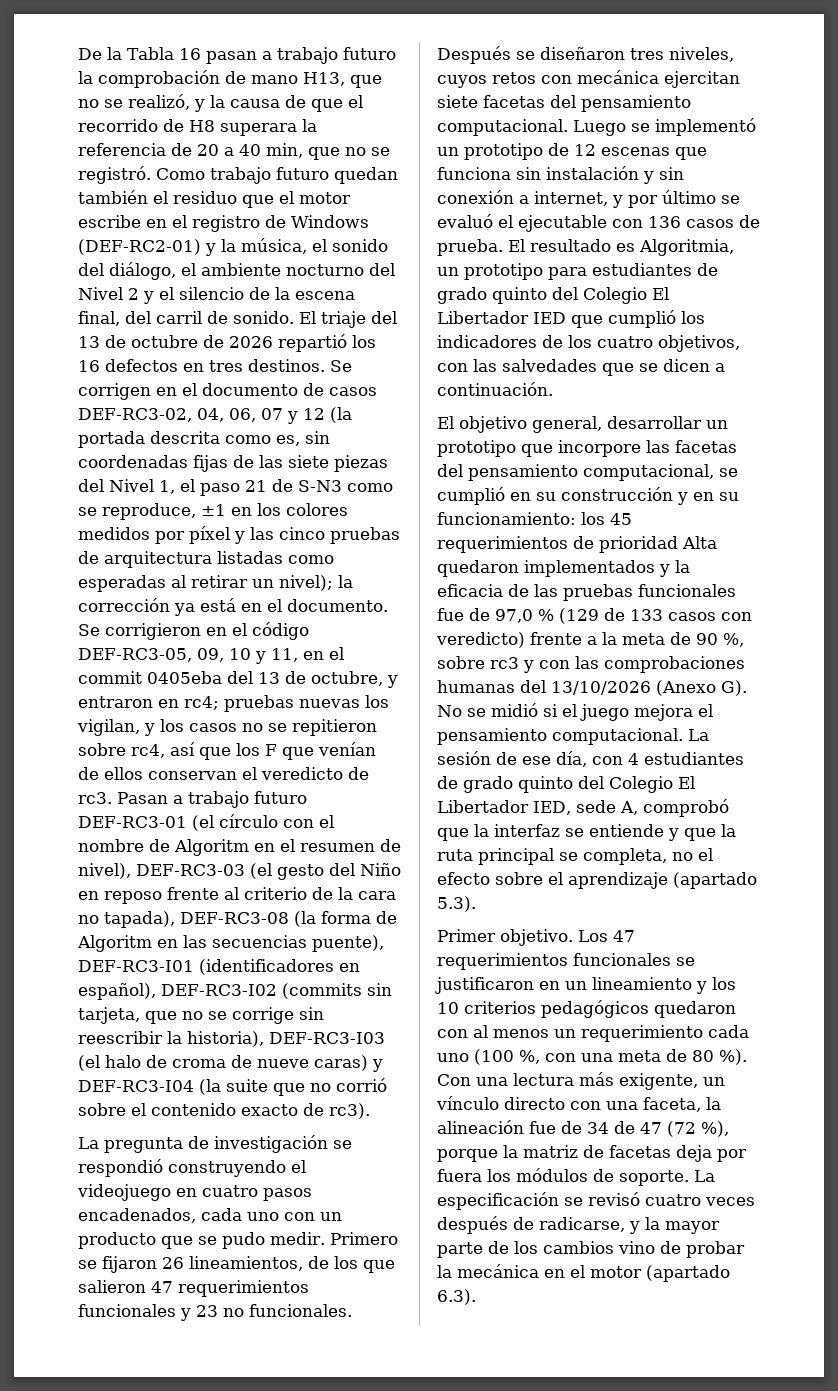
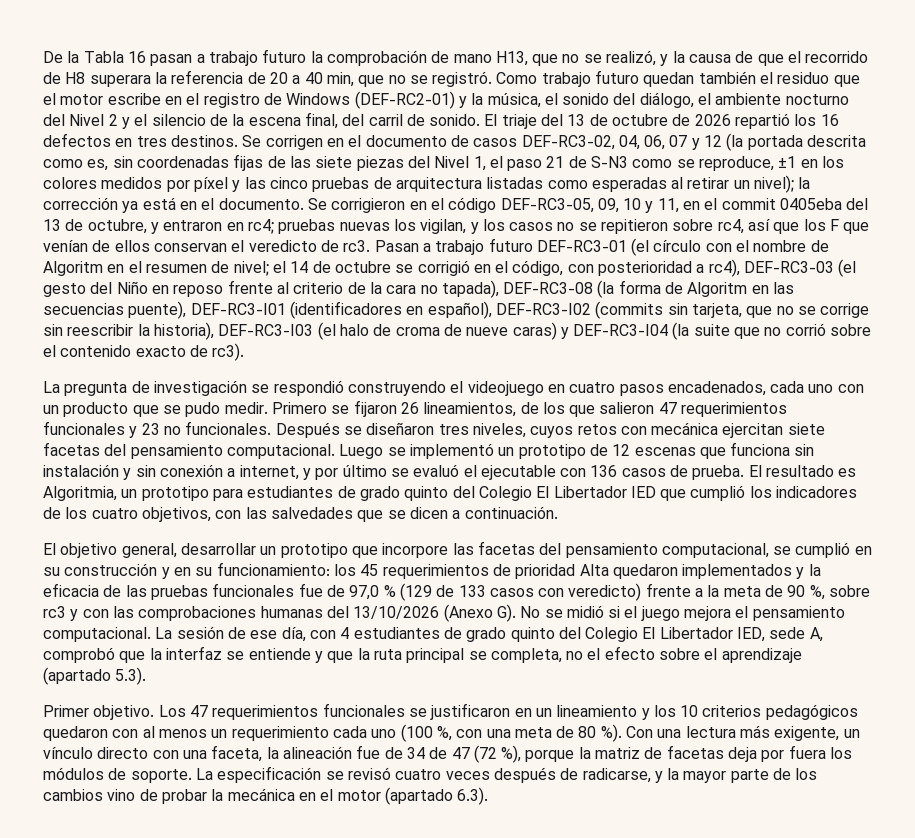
[78,863,131,879] nivel), -> [233,259,740,277] nivel; el 14 de octubre se corrigió en el código, con posterioridad a rc4),

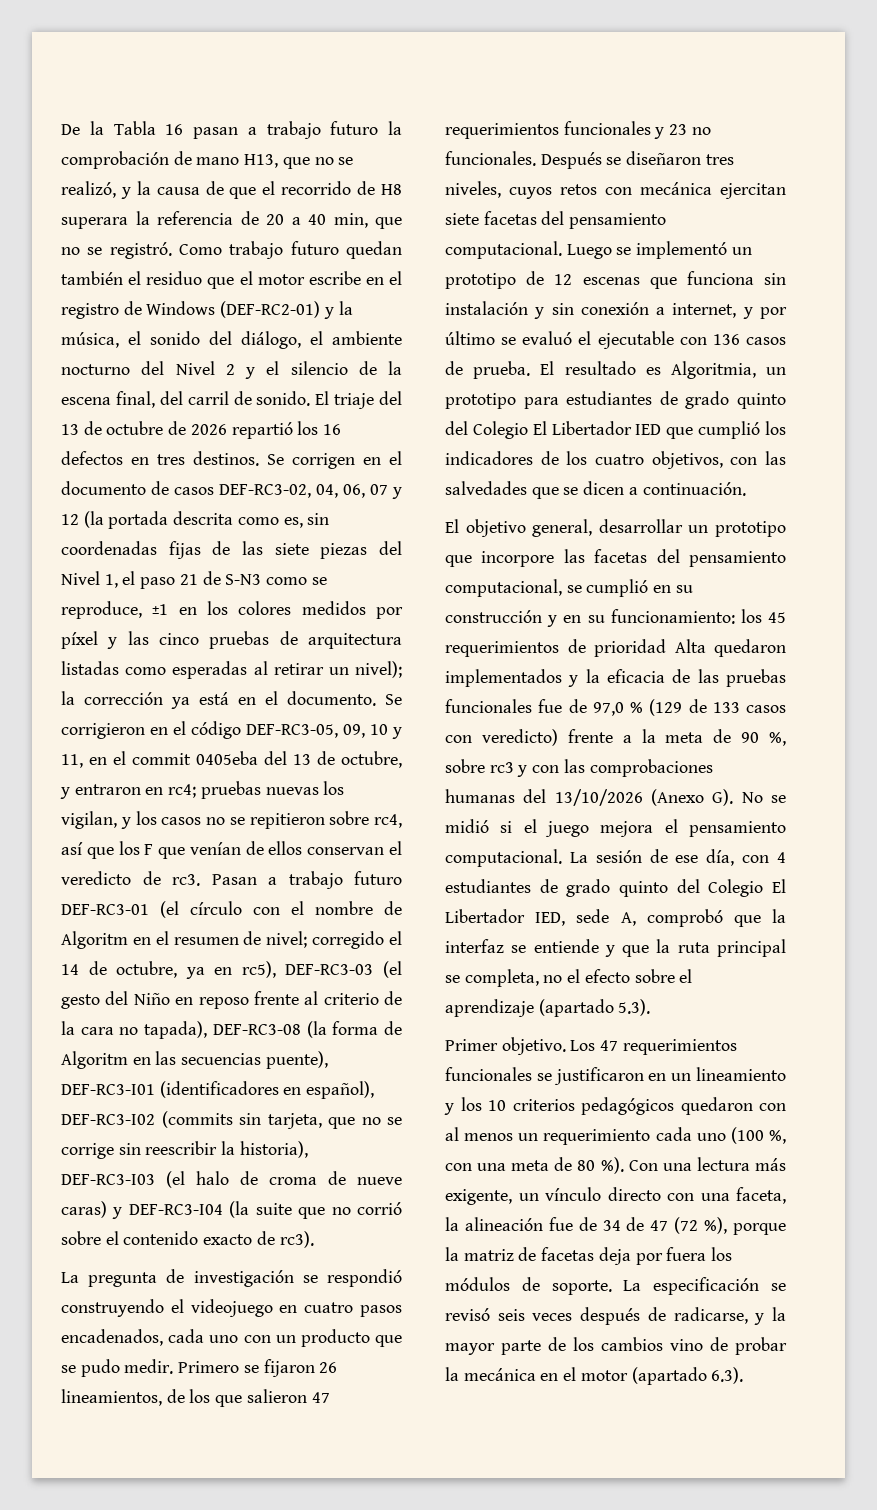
(269, 268) none -> [312,931,385,949] corregido
[334,259,740,277] octubre se corrigió en el código, con posterioridad a rc4), -> [116,961,276,979] octubre, ya en rc5),
[395,769,442,780] cuatro -> [497,1309,525,1321] seis

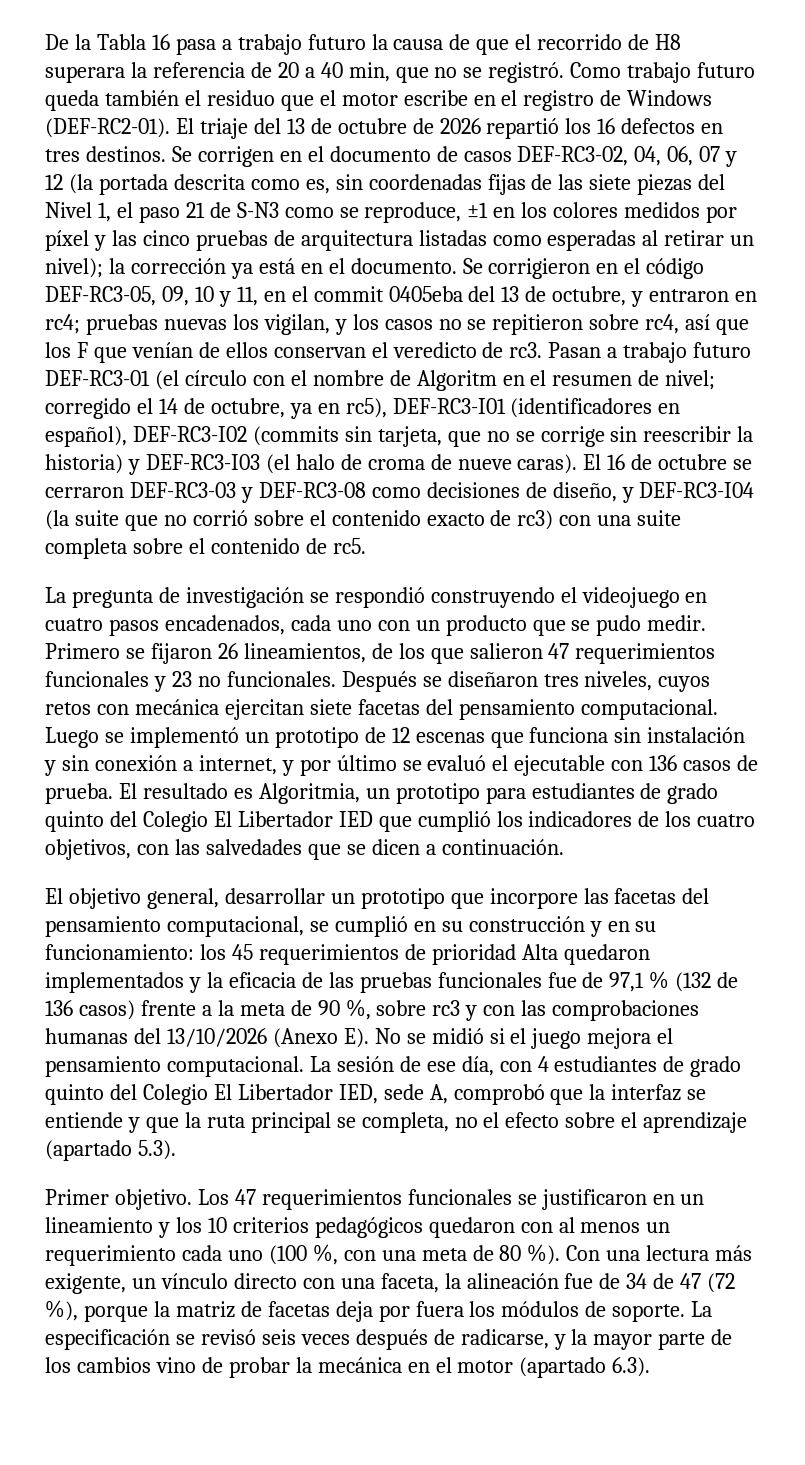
[193,127,238,139] pasan -> [175,38,216,55] pasa
[61,151,354,169] [61,181,151,199] comprobación de mano H13, que no se realizó, y la -> (388, 42) none
[346,241,402,259] quedan -> [45,90,99,111] queda
[220,301,353,319] [61,331,402,349] [61,361,402,379] [61,391,311,408] (DEF-RC2-01) y la música, el sonido del diálogo, el ambiente nocturno del Nivel 2 y el silencio de la escena final, del carril de sonido. -> [45,118,170,138] (DEF-RC2-01).
[285,961,402,978] [61,991,402,1009] [61,1021,403,1039] [61,1051,328,1069] DEF-RC3-03 (el gesto del Niño en reposo frente al criterio de la cara no tapada), DEF-RC3-08 (la forma de Algoritm en las secuencias puente), -> (387, 408) none
[239,1141,308,1158] historia), -> [45,454,140,475] historia) y
[61,1201,107,1218] caras) -> [517,454,753,474] [45,482,617,503] caras). El 16 de octubre se cerraron DEF-RC3-03 y DEF-RC3-08 como decisiones de diseño,
[279,1231,314,1248] rc3). -> [517,510,682,530] [45,538,366,559] rc3) con una suite completa sobre el contenido de rc5.
[592,699,786,716] [445,729,558,746] 97,0 % (129 de 133 casos con veredicto) -> [609,971,739,992] [45,1000,135,1020] 97,1 % (132 de 136 casos)
[712,789,734,806] G). -> [343,1028,369,1048] E).

